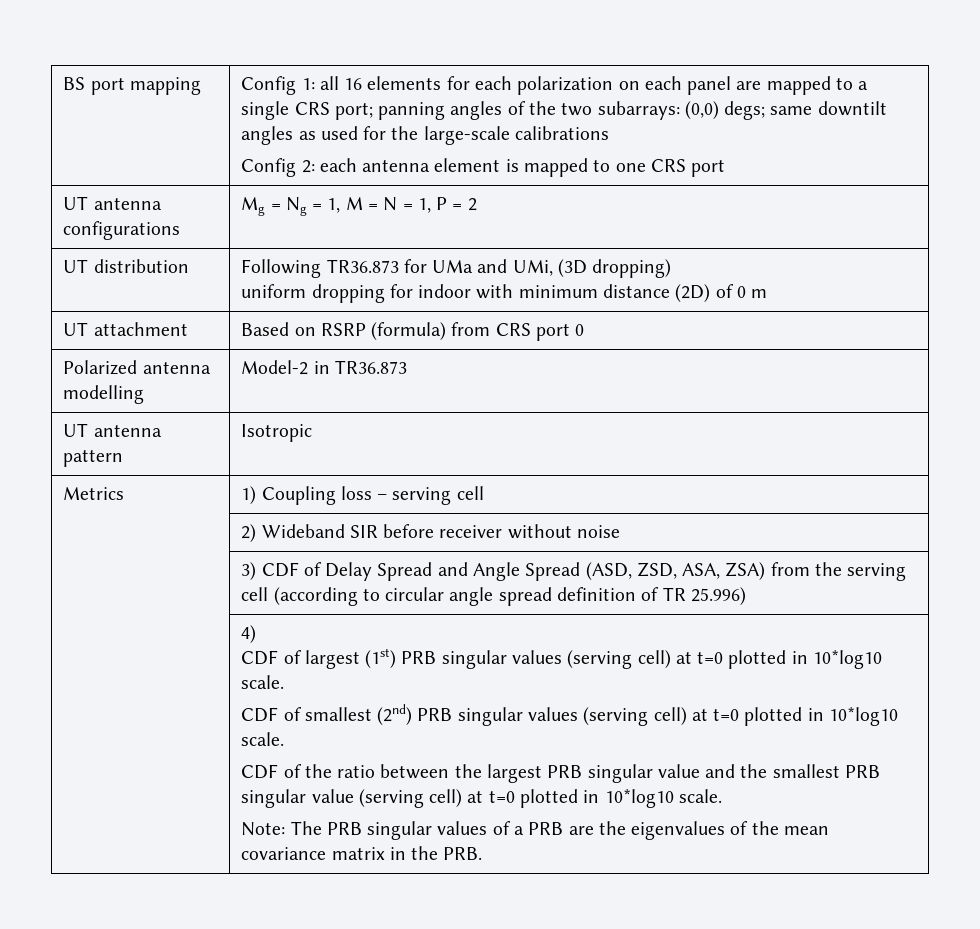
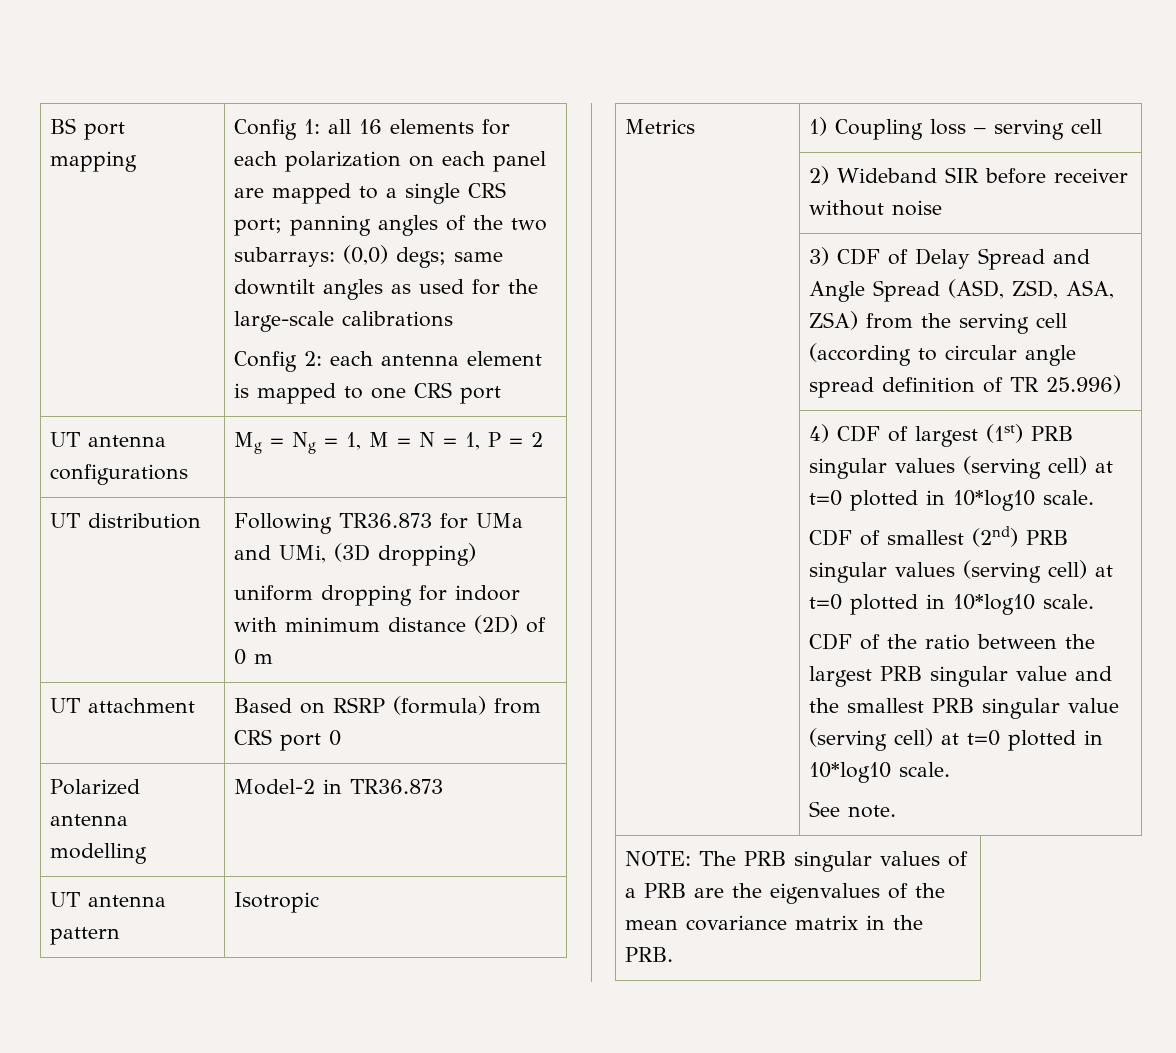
(257, 634) // -> (830, 433) none
[241,822,286,836] Note: -> [809,801,897,818] [625,851,692,866] See note. // NOTE:

